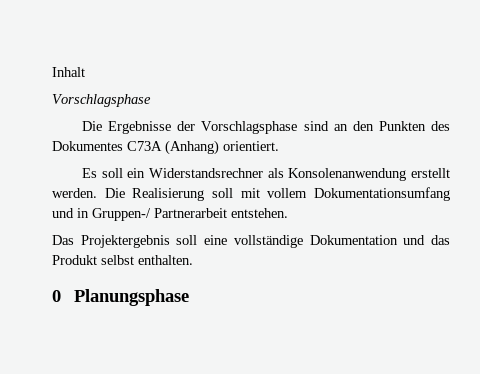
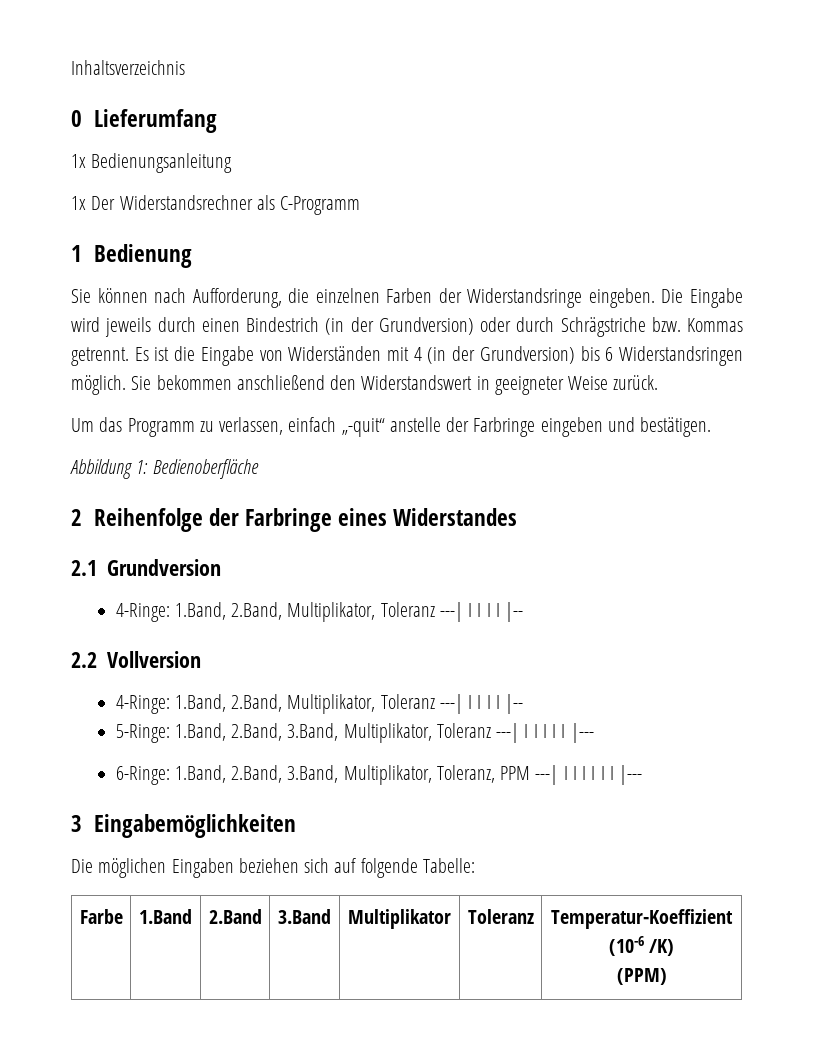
[52,67,85,77] [52,94,151,107] [82,121,450,134] [52,140,279,155] [82,168,450,181] [52,187,450,201] [52,208,288,221] [52,235,451,248] [52,255,193,265] [52,289,190,306] Inhalt // Vorschlagsphase // Die Ergebnisse der Vorschlagsphase sind an den Punkten des Dokumentes C73A (Anhang) orientiert. // Es soll ein Widerstandsrechner als Konsolenanwendung erstellt werden. Die Realisierung soll mit vollem Dokumentationsumfang und in Gruppen-/ Partnerarbeit entstehen. // Das Projektergebnis soll eine vollständige Dokumentation und das Produkt selbst enthalten. // 0 Planungsphase -> [71,60,185,75] [71,109,218,133] [71,153,233,173] [71,195,361,215] [71,244,193,268] [71,288,743,308] [71,317,743,337] [71,346,743,366] [71,375,659,395] [71,417,712,437] [70,459,259,479] [71,508,518,532] [71,559,221,576] [115,602,524,622] [71,651,201,668] [115,694,524,714] [115,723,594,743] [115,765,643,785] [71,814,297,838] [71,858,475,878] [79,909,123,924] [139,909,192,924] [208,909,262,924] [278,909,331,924] [348,909,451,929] [467,909,534,924] [551,909,734,929] [608,936,675,956] [616,968,667,985] Inhaltsverzeichnis // 0 Lieferumfang // 1x Bedienungsanleitung // 1x Der Widerstandsrechner als C-Programm // 1 Bedienung // Sie können nach Aufforderung, die einzelnen Farben der Widerstandsringe eingeben. Die Eingabe wird jeweils durch einen Bindestrich (in der Grundversion) oder durch Schrägstriche bzw. Kommas getrennt. Es ist die Eingabe von Widerständen mit 4 (in der Grundversion) bis 6 Widerstandsringen möglich. Sie bekommen anschließend den Widerstandswert in geeigneter Weise zurück. // Um das Programm zu verlassen, einfach „-quit“ anstelle der Farbringe eingeben und bestätigen. // Abbildung 1: Bedienoberfläche // 2 Reihenfolge der Farbringe eines Widerstandes // 2.1 Grundversion // 4-Ringe: 1.Band, 2.Band, Multiplikator, Toleranz ---| I I I I |-- // 2.2 Vollversion // 4-Ringe: 1.Band, 2.Band, Multiplikator, Toleranz ---| I I I I |-- // 5-Ringe: 1.Band, 2.Band, 3.Band, Multiplikator, Toleranz ---| I I I I I |--- // 6-Ringe: 1.Band, 2.Band, 3.Band, Multiplikator, Toleranz, PPM ---| I I I I I I |--- // 3 Eingabemöglichkeiten // Die möglichen Eingaben beziehen sich auf folgende Tabelle: // Farbe | 1.Band | 2.Band | 3.Band | Multiplikator | Toleranz | Temperatur-Koeffizient (10-6 /K) // (PPM)

